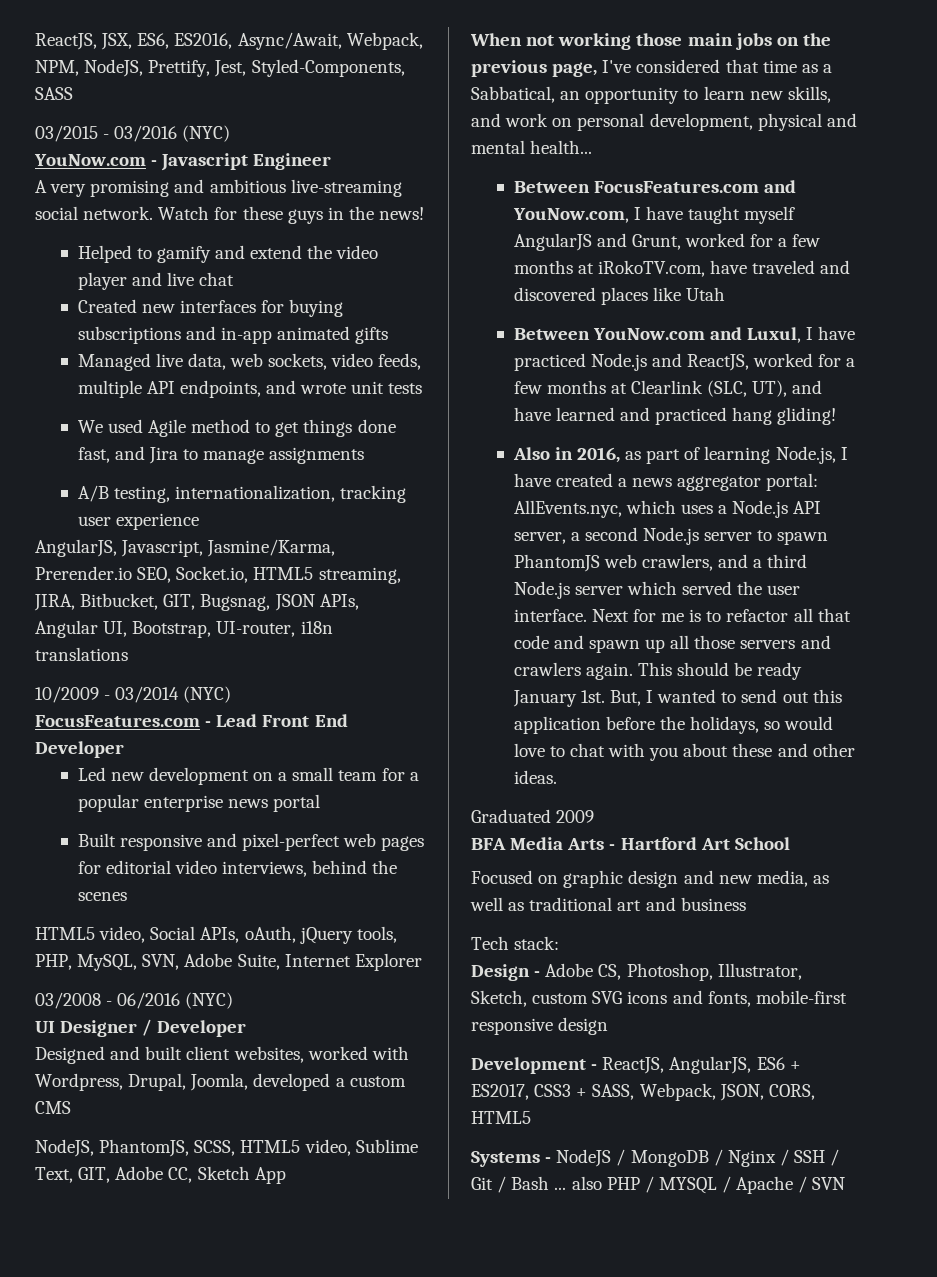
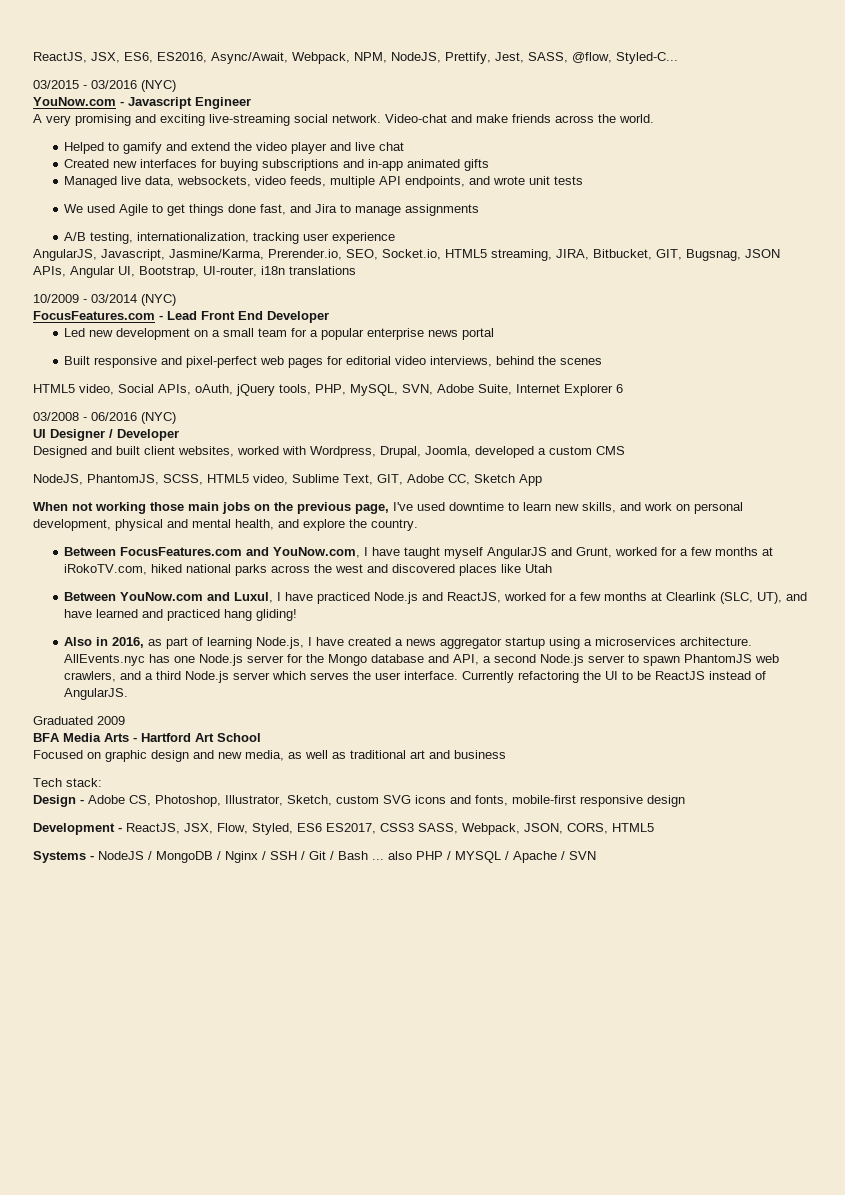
[251,59,405,77] [35,87,73,100] Styled-Components, SASS -> [528,52,678,64] SASS, @flow, Styled-C...
[209,179,286,193] ambitious -> [160,114,205,126] exciting
[158,206,425,224] Watch for these guys in the news! -> [385,114,654,123] Video-chat and make friends across the world.
[230,353,328,370] web sockets, -> [177,176,252,187] websockets,
[191,419,251,433] method -> (149, 210) none
[35,566,132,580] Prerender.io -> [268,249,342,260] Prerender.io,
(422, 962) none -> [616,384,623,393] 6
[636,59,832,73] [471,86,680,104] considered that time as a Sabbatical, an opportunity -> [417,502,504,511] used downtime
[530,140,593,154] health... -> [235,519,418,531] health, and explore the country.
[710,260,816,274] have traveled -> [151,564,364,576] hiked national parks across the west
[766,473,819,491] [513,500,822,518] [513,532,566,544] portal: AllEvents.nyc, which uses a Node.js API server, -> [505,637,753,649] [64,654,480,666] startup using a microservices architecture. AllEvents.nyc has one Node.js server for the Mongo database and API,
[682,581,733,595] served -> [310,672,350,680] serves
[591,608,851,622] [513,635,831,653] [513,662,803,680] [512,689,842,707] [513,716,834,734] [513,743,855,761] [513,770,557,784] Next for me is to refactor all that code and spawn up all those servers and crawlers again. This should be ready January 1st. But, I wanted to send out this application before the holidays, so would love to chat with you about these and other ideas. -> [462,671,767,683] [64,688,129,700] Currently refactoring the UI to be ReactJS instead of AngularJS.
[669,1056,801,1074] AngularJS, ES6 + -> [184,823,322,835] JSX, Flow, Styled, ES6
[576,1088,588,1097] + -> (414, 827) none

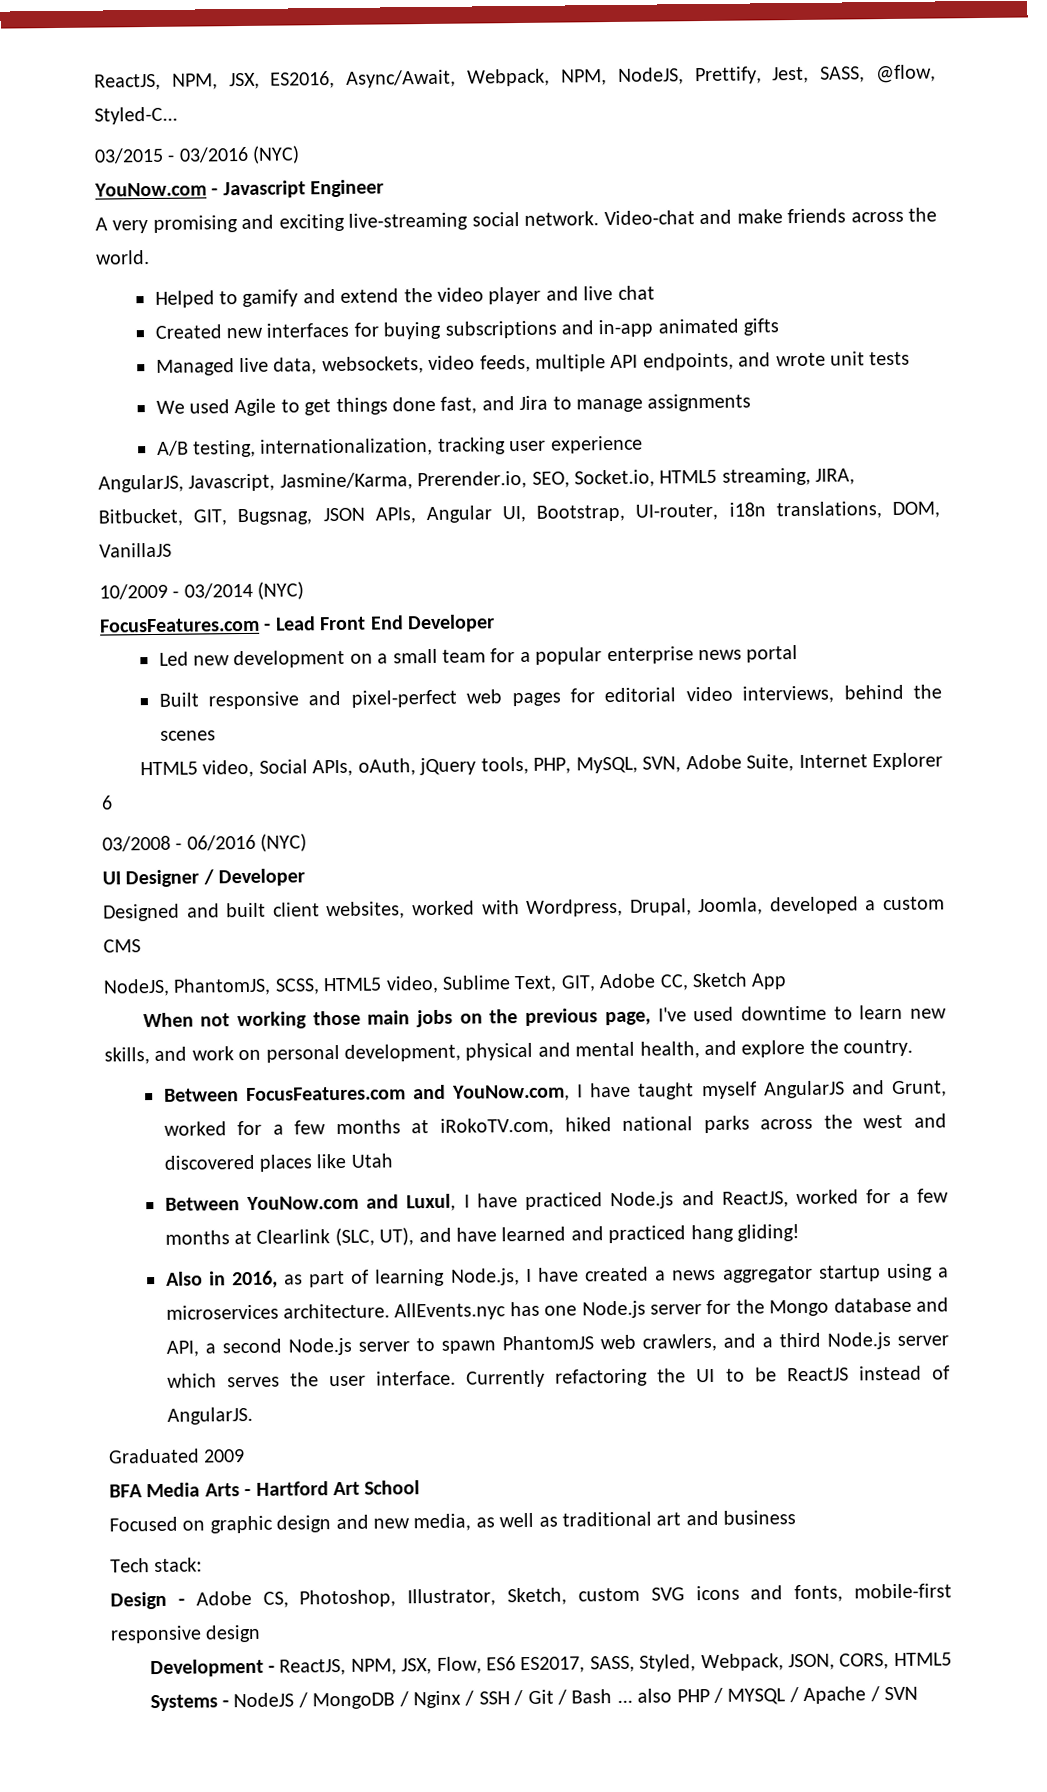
[33,52,153,63] ReactJS, JSX, ES6, -> [94,72,260,91] ReactJS, NPM, JSX,
[289,266,356,275] translations -> [775,501,940,520] [99,542,172,558] translations, DOM, VanillaJS
(180, 828) none -> [350,1658,397,1675] NPM,
[252,823,293,835] Styled, -> (482, 1665) none
[380,823,458,834] CSS3 SASS, -> [589,1654,697,1673] SASS, Styled,

